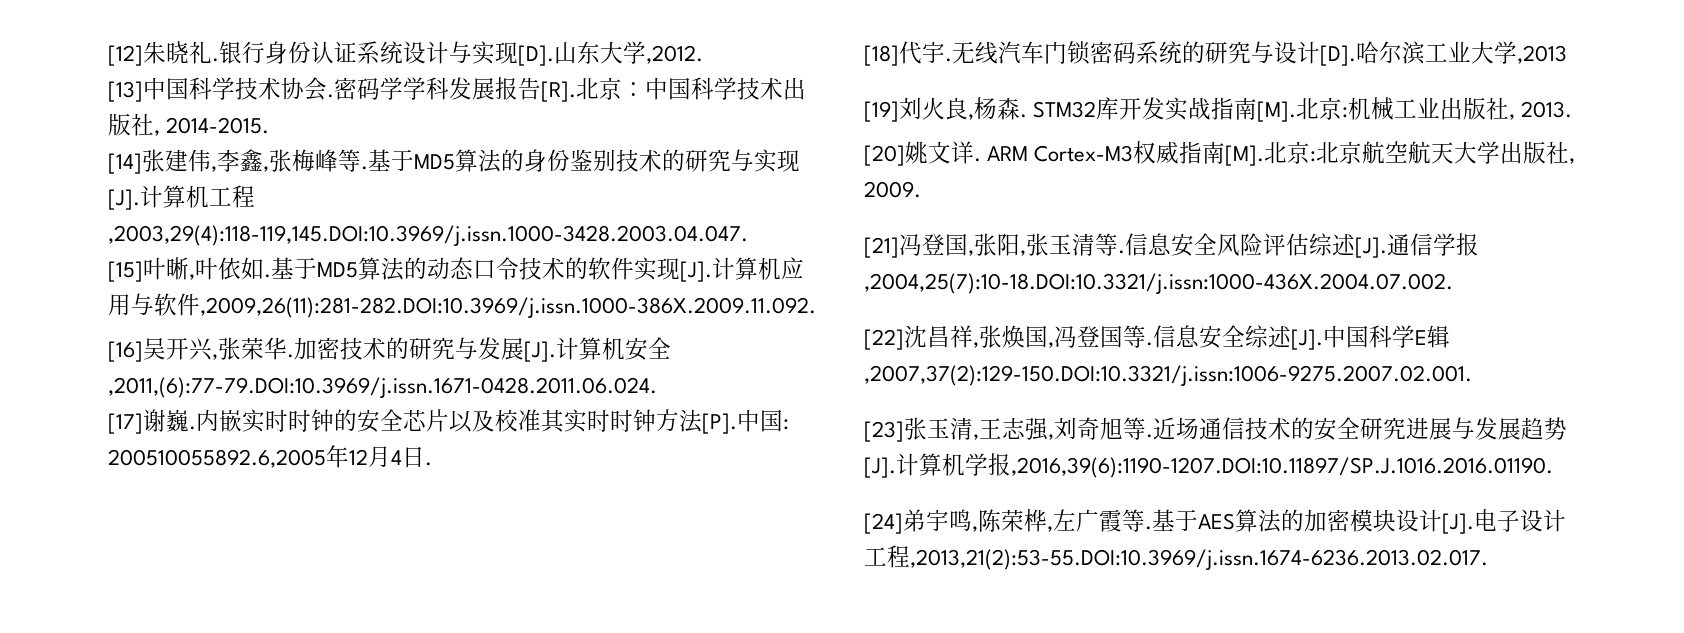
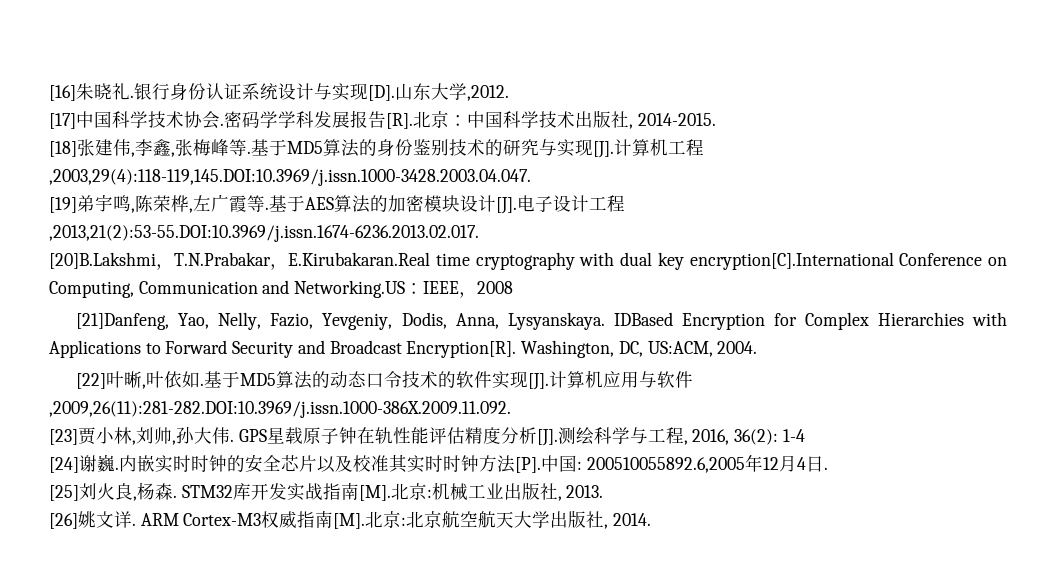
[108,45,143,66] [12] -> [49,85,76,101] [16]
[108,81,143,102] [13] -> [49,113,76,129] [17]
[108,153,142,174] [14] -> [49,141,77,157] [18]
[108,261,143,282] [15] -> [49,194,625,214] [49,225,479,242] [49,252,1007,270] [49,280,514,298] [76,312,1008,330] [49,340,758,358] [76,373,107,389] [19]弟宇鸣,陈荣桦,左广霞等.基于AES算法的加密模块设计[J].电子设计工程,2013,21(2):53-55.DOI:10.3969/j.issn.1674-6236.2013.02.017. // [20]B.Lakshmi，T.N.Prabakar，E.Kirubakaran.Real time cryptography with dual key encryption[C].International Conference on Computing, Communication and Networking.US：IEEE，2008 // [21]Danfeng, Yao, Nelly, Fazio, Yevgeniy, Dodis, Anna, Lysyanskaya. IDBased Encryption for Complex Hierarchies with Applications to Forward Security and Broadcast Encryption[R]. Washington, DC, US:ACM, 2004. // [22]
[108,337,671,362] [108,377,657,398] [108,413,143,434] [16]吴开兴,张荣华.加密技术的研究与发展[J].计算机安全,2011,(6):77-79.DOI:10.3969/j.issn.1671-0428.2011.06.024. // [17] -> [49,426,805,446] [49,457,79,473] [23]贾小林,刘帅,孙大伟. GPS星载原子钟在轨性能评估精度分析[J].测绘科学与工程, 2016, 36(2): 1-4 // [24]
[864,41,1567,66] [864,101,899,122] [18]代宇.无线汽车门锁密码系统的研究与设计[D].哈尔滨工业大学,2013 // [19] -> [49,485,79,501] [25]
[864,145,905,166] [20] -> [49,513,78,529] [26]
[864,181,921,198] [864,233,1479,258] [864,273,1453,294] [864,325,1450,350] [864,365,1472,386] [864,417,1567,442] [864,453,1553,478] [864,509,1566,534] [864,545,1488,570] 2009. // [21]冯登国,张阳,张玉清等.信息安全风险评估综述[J].通信学报,2004,25(7):10-18.DOI:10.3321/j.issn:1000-436X.2004.07.002. // [22]沈昌祥,张焕国,冯登国等.信息安全综述[J].中国科学E辑,2007,37(2):129-150.DOI:10.3321/j.issn:1006-9275.2007.02.001. // [23]张玉清,王志强,刘奇旭等.近场通信技术的安全研究进展与发展趋势[J].计算机学报,2016,39(6):1190-1207.DOI:10.11897/SP.J.1016.2016.01190. // [24]弟宇鸣,陈荣桦,左广霞等.基于AES算法的加密模块设计[J].电子设计工程,2013,21(2):53-55.DOI:10.3969/j.issn.1674-6236.2013.02.017. -> [613,513,652,526] 2014.

